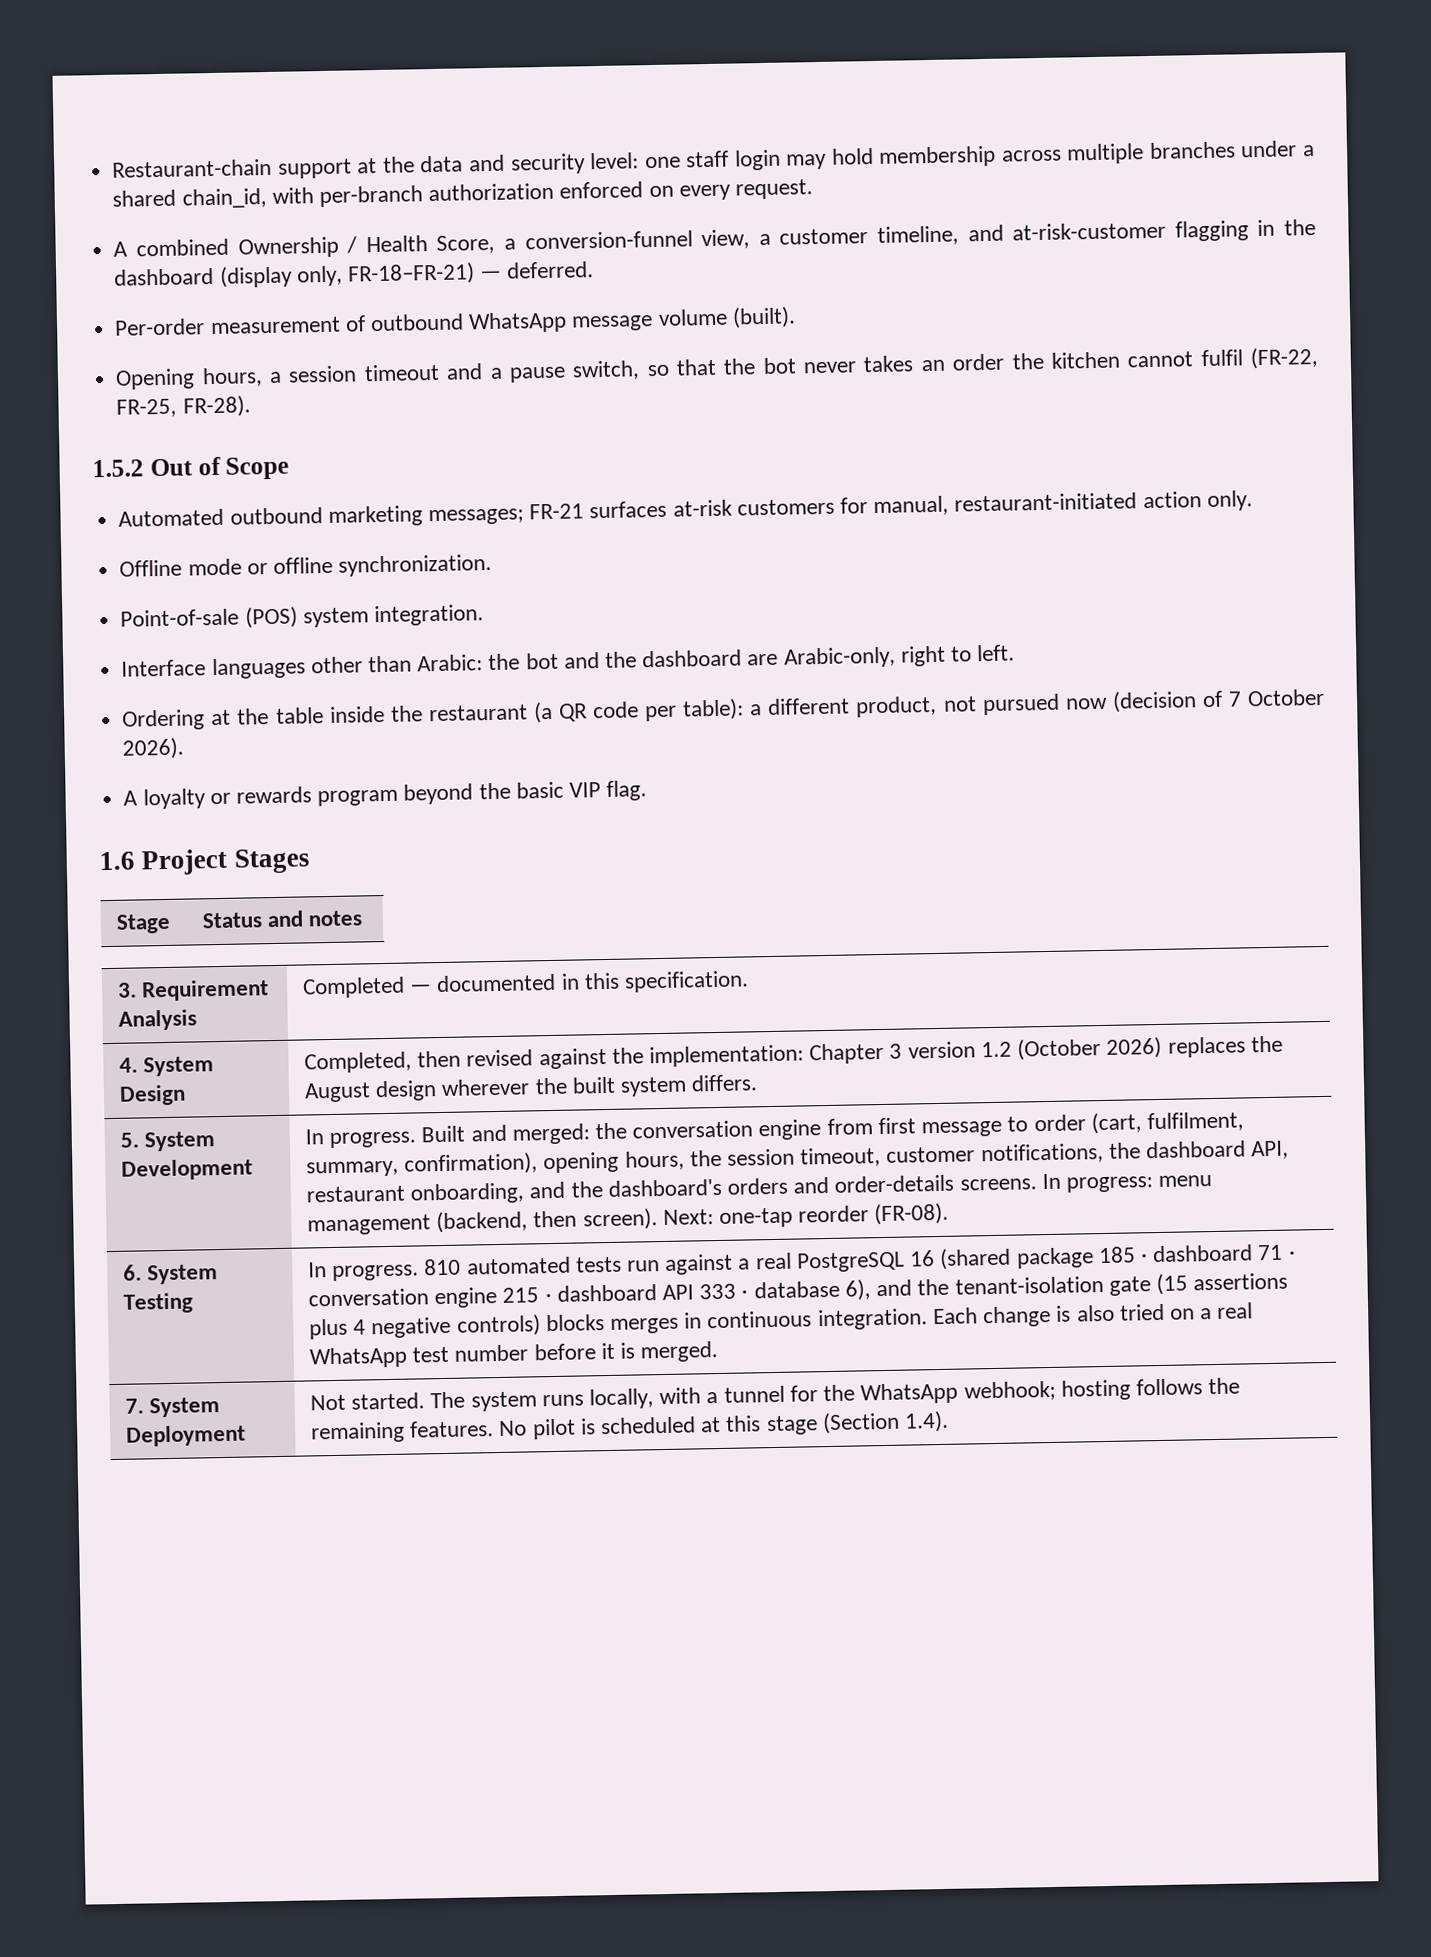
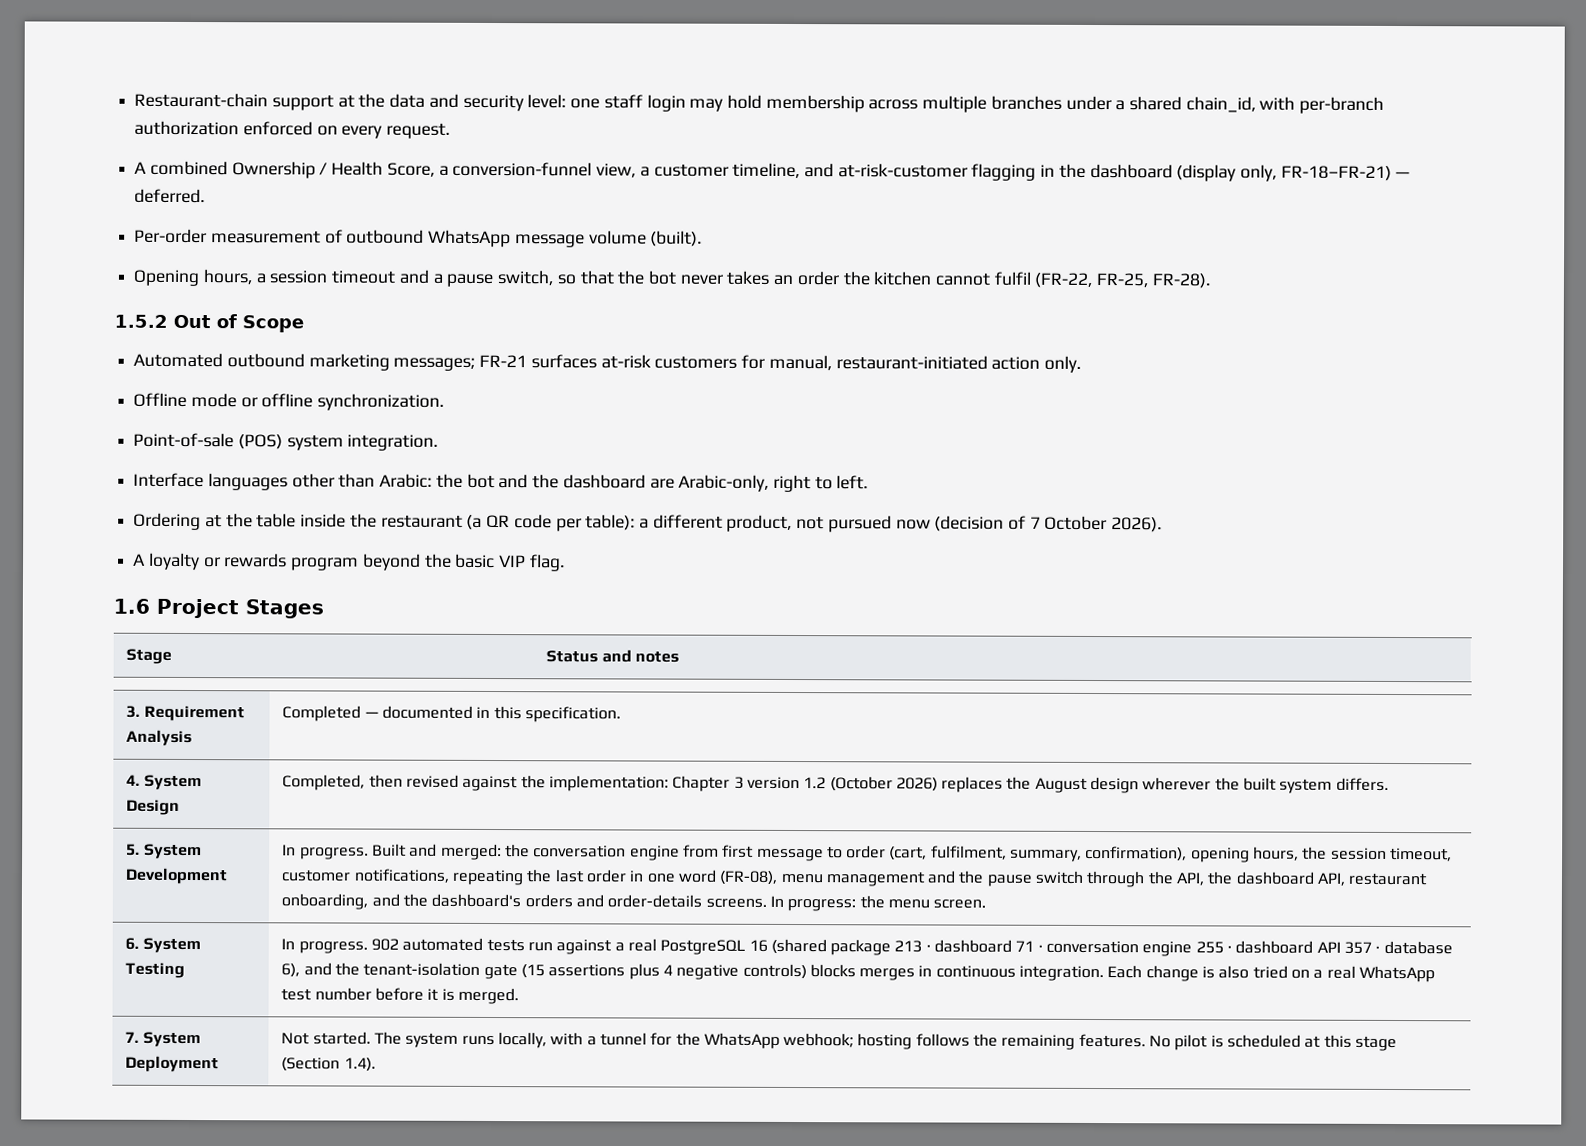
(1104, 1153) none -> [451,869,1206,888] repeating the last order in one word (FR-08), menu management and the pause switch through the API,
[1158,1175,1213,1187] [307,1202,950,1236] menu management (backend, then screen). Next: one-tap reorder (FR-08). -> [859,895,987,909] the menu screen.
[424,1258,462,1276] 810 -> [370,938,399,951] 902
[1097,1246,1136,1264] 185 -> [894,940,923,953] 213
[502,1287,540,1303] 215 -> [1195,941,1224,954] 255
[699,1283,737,1300] 333 -> [1344,941,1373,954] 357

